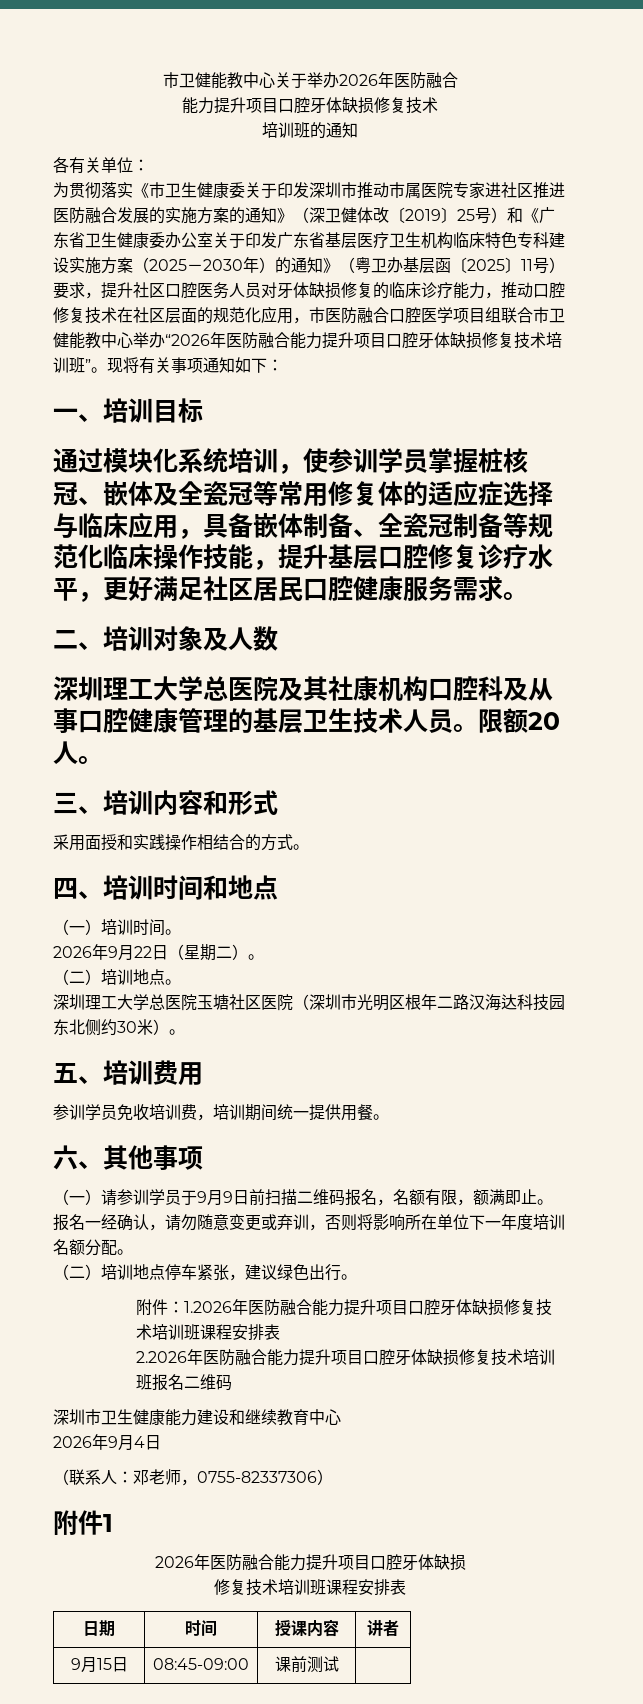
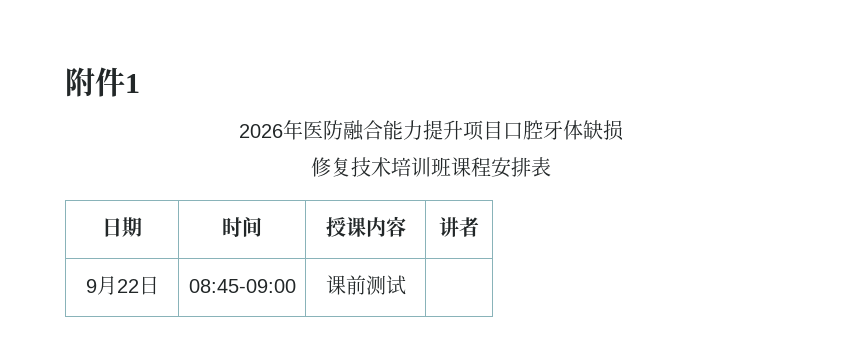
[162,72,458,89] [182,97,438,114] [262,122,358,139] [53,157,149,174] [53,182,565,199] [53,207,555,224] [53,232,565,249] [53,257,565,274] [53,282,565,299] [53,306,565,324] [53,332,562,349] [53,357,283,374] [53,398,203,423] [53,448,528,474] [53,480,553,507] [53,512,553,539] [53,544,553,570] [53,576,528,602] [53,626,278,651] [53,676,553,701] [53,708,560,733] [53,741,103,764] [53,790,278,815] [53,834,309,851] [53,875,278,900] [53,919,181,936] [53,944,264,961] [53,969,181,985] [53,994,565,1011] [53,1019,185,1036] [53,1060,203,1086] [53,1104,389,1121] [53,1145,203,1170] [53,1189,553,1206] [53,1214,565,1231] [53,1239,133,1256] [53,1264,357,1281] [135,1299,552,1316] [135,1324,280,1341] [135,1349,555,1366] [135,1374,232,1391] [53,1409,341,1426] [53,1434,161,1451] [53,1469,333,1486] 市卫健能教中心关于举办2026年医防融合 // 能力提升项目口腔牙体缺损修复技术 // 培训班的通知 // 各有关单位： // 为贯彻落实《市卫生健康委关于印发深圳市推动市属医院专家进社区推进医防融合发展的实施方案的通知》（深卫健体改〔2019〕25号）和《广东省卫生健康委办公室关于印发广东省基层医疗卫生机构临床特色专科建设实施方案（2025－2030年）的通知》（粤卫办基层函〔2025〕11号）要求，提升社区口腔医务人员对牙体缺损修复的临床诊疗能力，推动口腔修复技术在社区层面的规范化应用，市医防融合口腔医学项目组联合市卫健能教中心举办“2026年医防融合能力提升项目口腔牙体缺损修复技术培训班”。现将有关事项通知如下： // 一、培训目标 // 通过模块化系统培训，使参训学员掌握桩核冠、嵌体及全瓷冠等常用修复体的适应症选择与临床应用，具备嵌体制备、全瓷冠制备等规范化临床操作技能，提升基层口腔修复诊疗水平，更好满足社区居民口腔健康服务需求。 // 二、培训对象及人数 // 深圳理工大学总医院及其社康机构口腔科及从事口腔健康管理的基层卫生技术人员。限额20人。 // 三、培训内容和形式 // 采用面授和实践操作相结合的方式。 // 四、培训时间和地点 // （一）培训时间。 // 2026年9月22日（星期二）。 // （二）培训地点。 // 深圳理工大学总医院玉塘社区医院（深圳市光明区根年二路汉海达科技园东北侧约30米）。 // 五、培训费用 // 参训学员免收培训费，培训期间统一提供用餐。 // 六、其他事项 // （一）请参训学员于9月9日前扫描二维码报名，名额有限，额满即止。报名一经确认，请勿随意变更或弃训，否则将影响所在单位下一年度培训名额分配。 // （二）培训地点停车紧张，建议绿色出行。 // 附件：1.2026年医防融合能力提升项目口腔牙体缺损修复技术培训班课程安排表 // 2.2026年医防融合能力提升项目口腔牙体缺损修复技术培训班报名二维码 // 深圳市卫生健康能力建设和继续教育中心 // 2026年9月4日 // （联系人：邓老师，0755-82337306） // -> (65, 82) none
[96,1658,112,1670] 15 -> [116,279,139,293] 22

